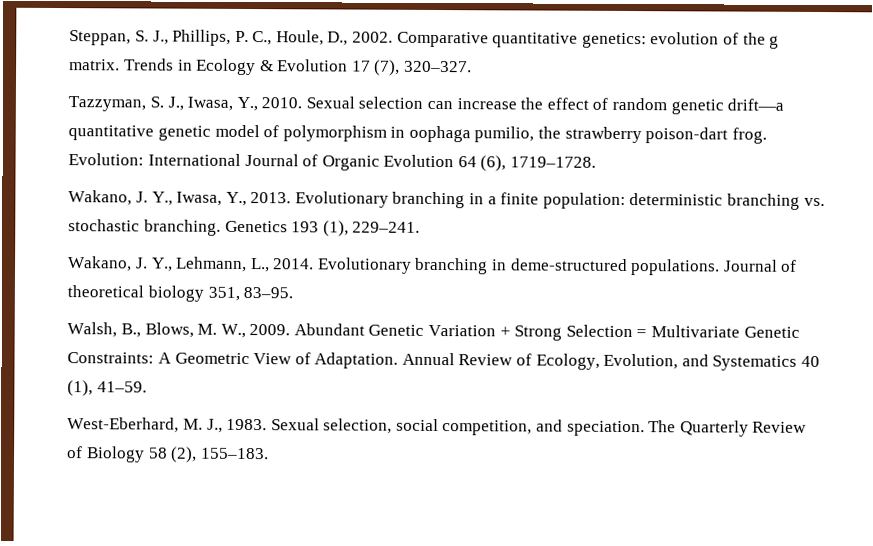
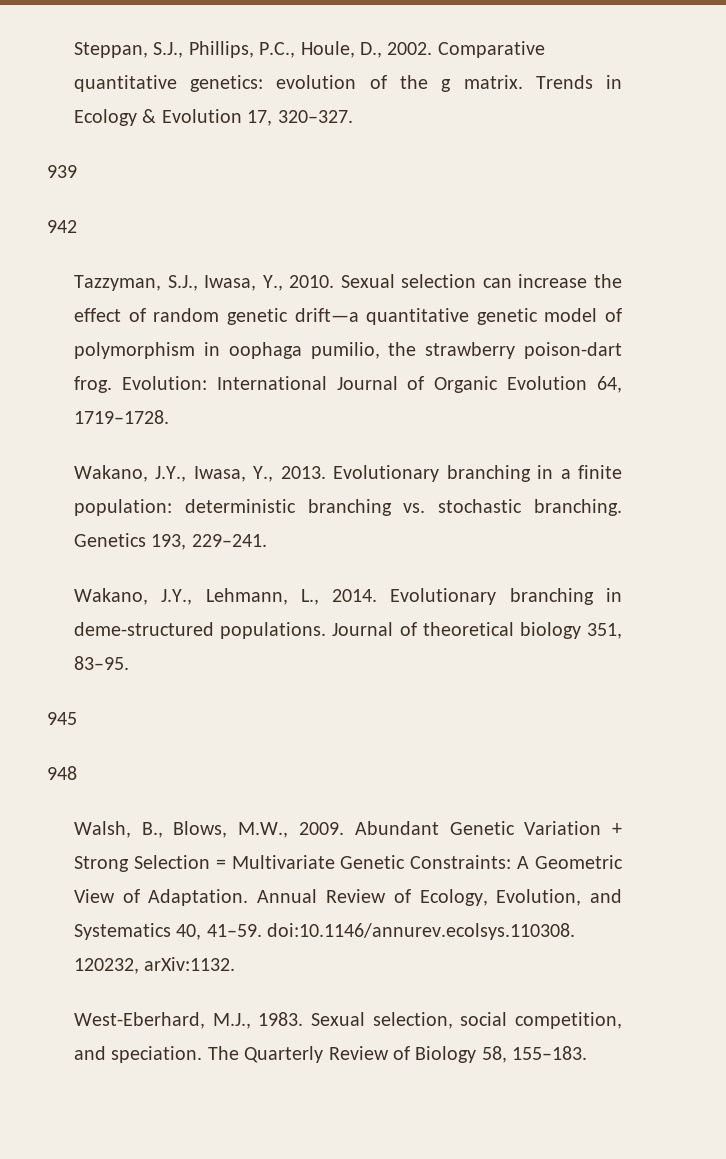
[134,29,273,46] S. J., Phillips, P. C., -> [153,41,296,58] S.J., Phillips, P.C.,
[351,59,401,76] 17 (7), -> [247,110,273,126] 17,
(473, 66) none -> [47,165,77,178] [47,220,77,233] // 939 // 942
[149,96,184,111] S. J., -> [167,275,198,291] S.J.,
[457,155,507,172] 64 (6), -> [596,376,622,393] 64,
[135,191,173,206] J. Y., -> [155,466,187,482] J.Y.,
[291,220,349,237] 193 (1), -> [151,534,187,550] 193,
[135,257,173,272] J. Y., -> [161,589,193,605] J.Y.,
(294, 292) none -> [47,712,77,725] [47,766,77,780] // 945 // 948
[197,323,246,339] M. W., -> [238,822,289,838] M.W.,
[801,355,821,368] [67,380,94,397] 40 (1), -> [176,924,202,940] 40,
(147, 387) none -> [267,923,576,940] [73,957,236,974] doi:10.1146/annurev.ecolsys.110308. 120232, arXiv:1132.
[182,418,223,433] M. J., -> [212,1013,251,1029] M.J.,
[148,446,198,463] 58 (2), -> [481,1046,507,1063] 58,

